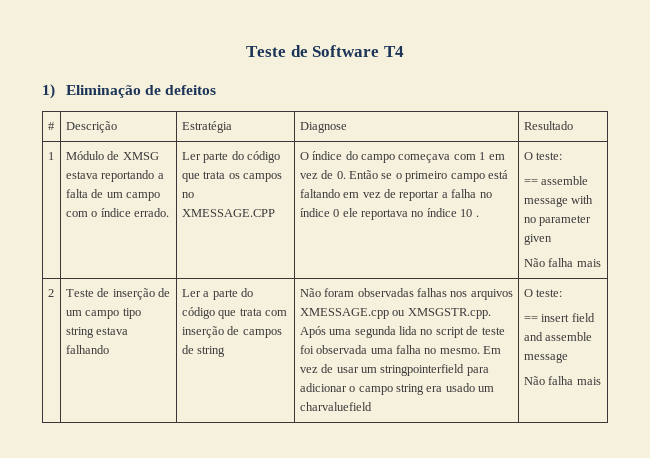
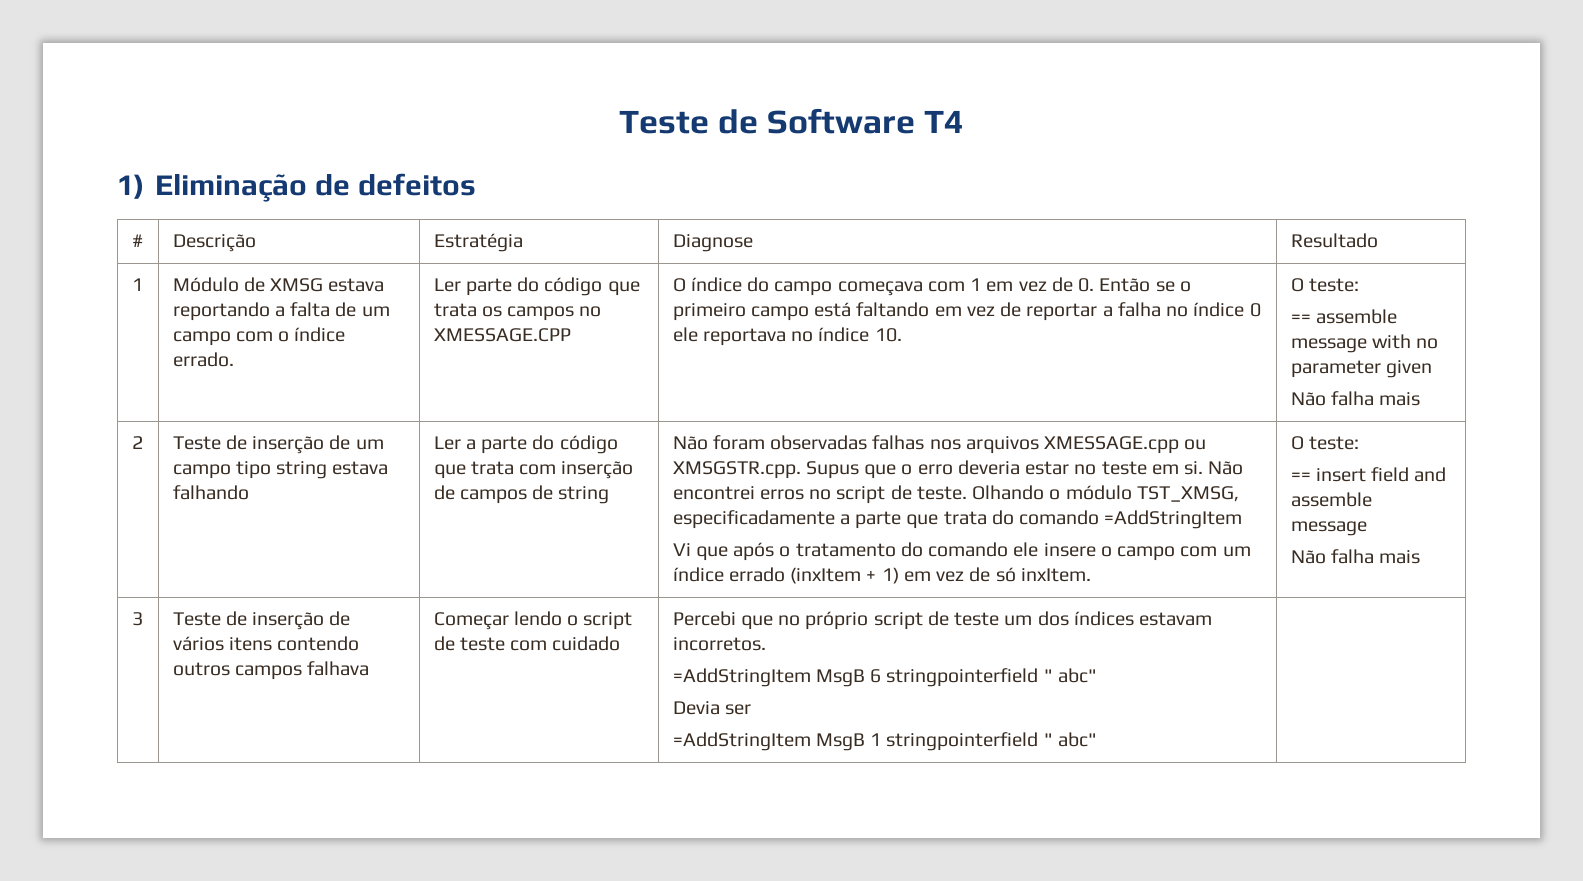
[460,209,479,217] 10 . -> [874,328,902,342] 10.
[299,326,505,338] [299,345,502,354] [299,364,489,376] [299,383,495,395] [299,402,372,411] Após uma segunda lida no script de teste foi observada uma falha no mesmo. Em vez de usar um stringpointerfield para adicionar o campo string era usado um charvaluefield -> [805,460,1244,479] [672,485,1239,504] [672,510,1243,529] [672,542,1251,561] [672,567,1091,584] Supus que o erro deveria estar no teste em si. Não encontrei erros no script de teste. Olhando o módulo TST_XMSG, especificadamente a parte que trata do comando =AddStringItem // Vi que após o tratamento do comando ele insere o campo com um índice errado (inxItem + 1) em vez de só inxItem.
(601, 381) none -> [131,612,143,626] [172,611,351,630] [172,636,360,651] [172,661,370,680] [433,611,633,630] [433,636,621,651] [672,611,1213,630] [672,637,766,651] [672,668,1097,687] [672,701,751,715] [672,732,1097,751] // 3 | Teste de inserção de vários itens contendo outros campos falhava | Começar lendo o script de teste com cuidado | Percebi que no próprio script de teste um dos índices estavam incorretos. // =AddStringItem MsgB 6 stringpointerfield " abc" // Devia ser // =AddStringItem MsgB 1 stringpointerfield " abc" |

